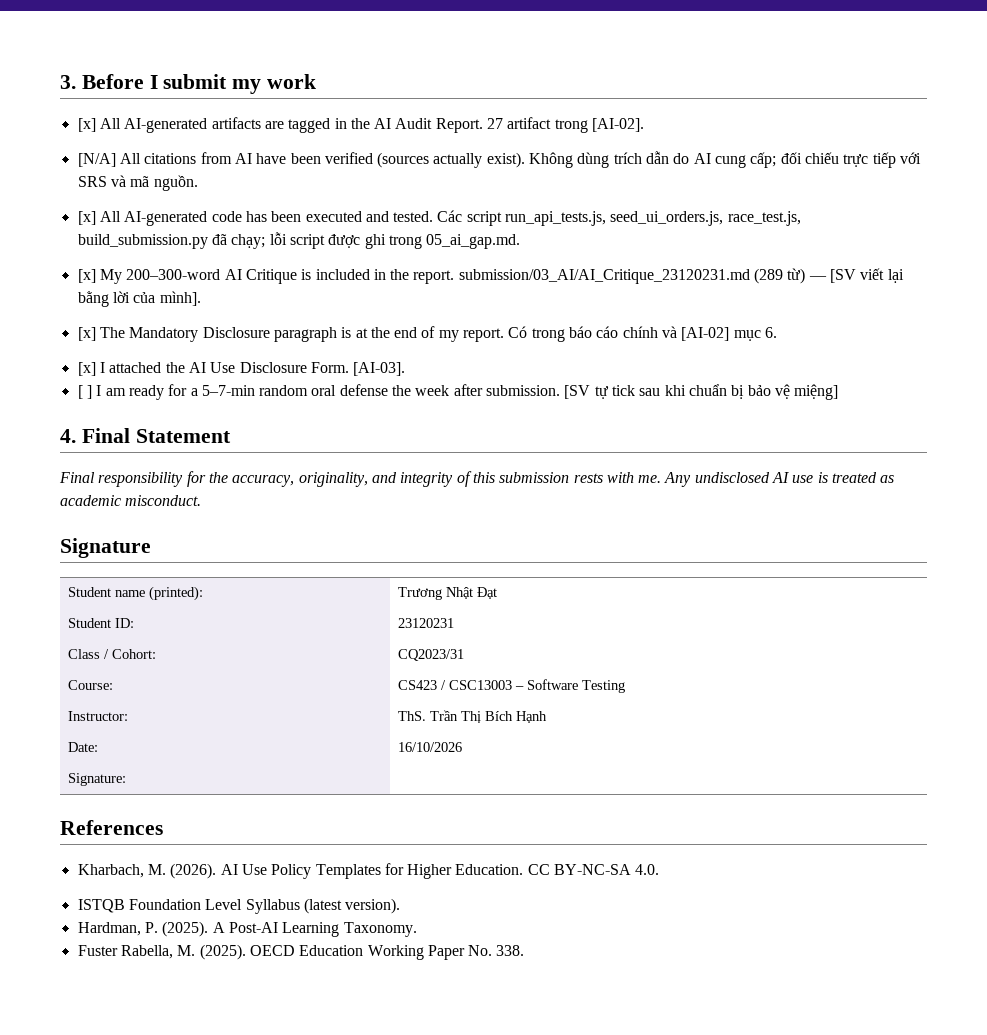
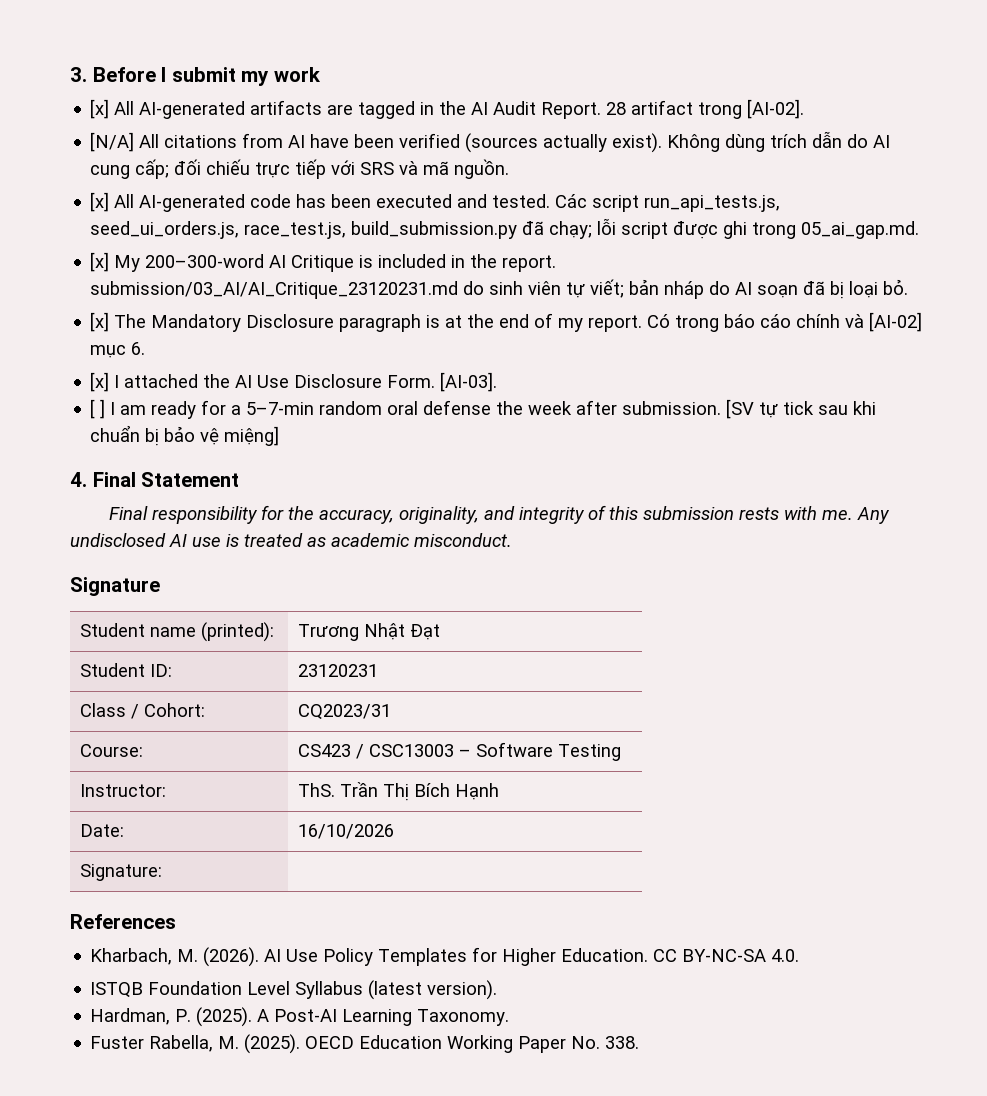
[487,118,504,129] 27 -> [606,102,627,115] 28
[754,268,904,284] [77,291,201,307] (289 từ) — [SV viết lại bằng lời của mình]. -> [463,279,909,299] do sinh viên tự viết; bản nháp do AI soạn đã bị loại bỏ.

